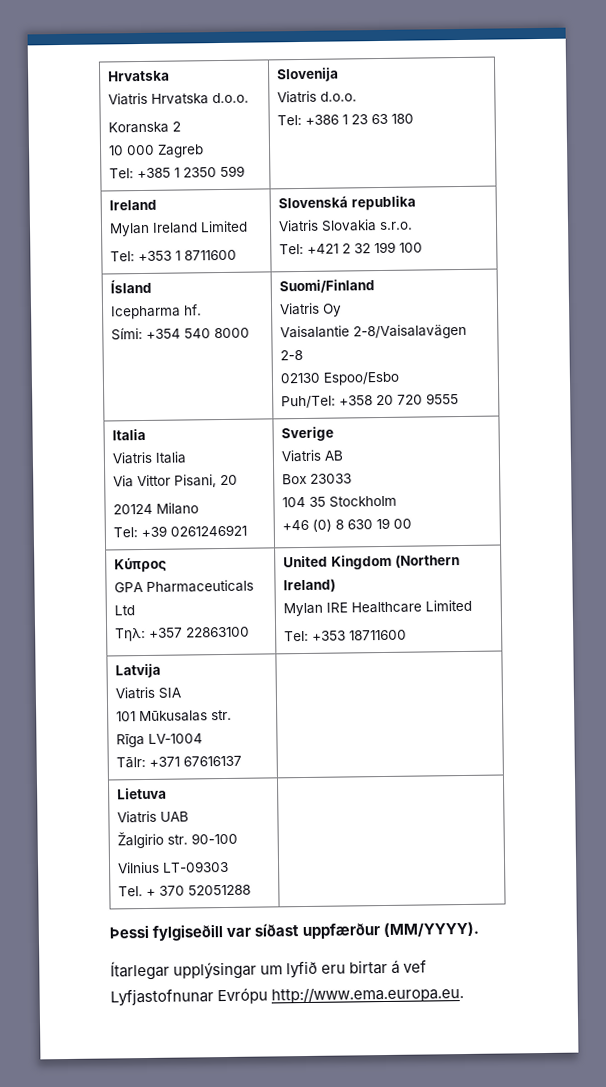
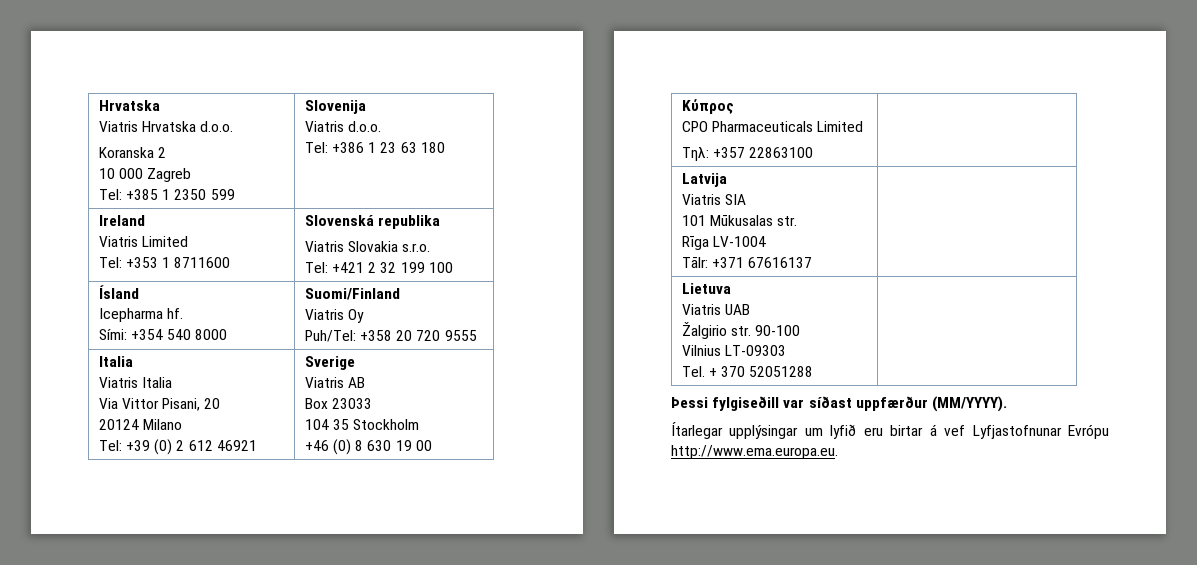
[108,222,198,237] Mylan Ireland -> [98,236,138,247] Viatris
[279,323,467,340] [279,349,303,361] [279,371,400,386] // Vaisalantie 2-8/Vaisalavägen 2-8 // 02130 Espoo/Esbo -> (365, 316) none
[169,524,247,537] 0261246921 -> [154,439,257,455] (0) 2 612 46921
[113,579,254,593] [113,605,135,616] GPA Pharmaceuticals Ltd -> [681,121,864,132] CPO Pharmaceuticals Limited
[282,554,460,570] [282,578,336,593] [282,599,472,617] [283,629,407,642] United Kingdom (Northern Ireland) // Mylan IRE Healthcare Limited // Tel: +353 18711600 -> (814, 152) none

